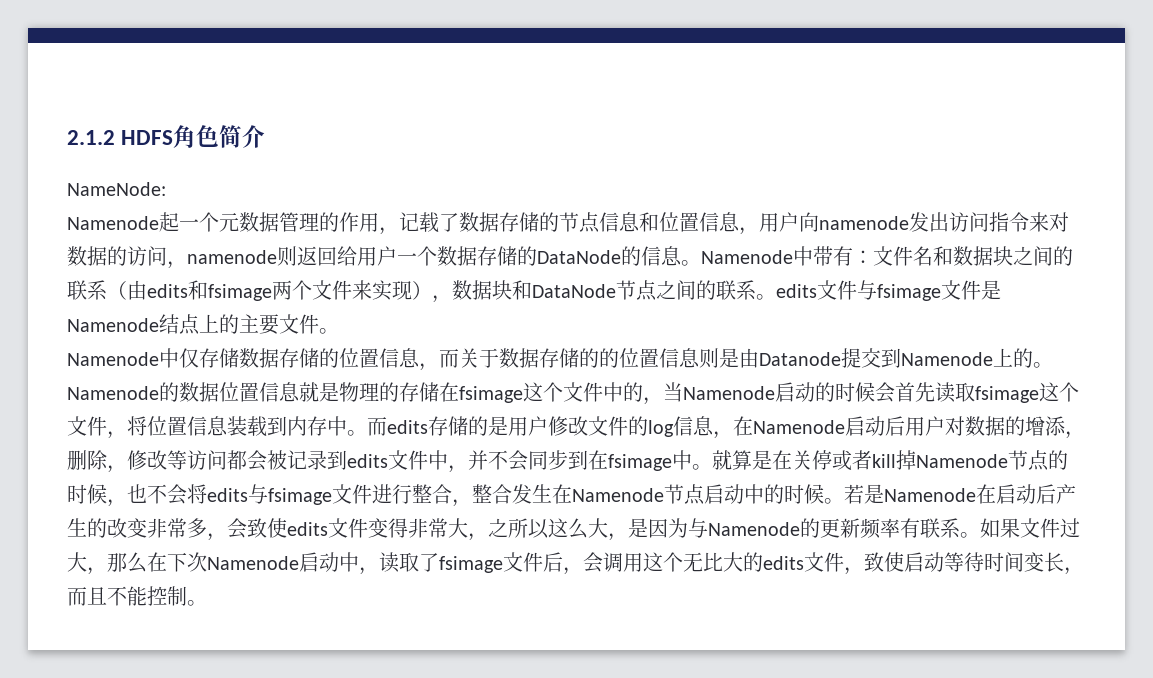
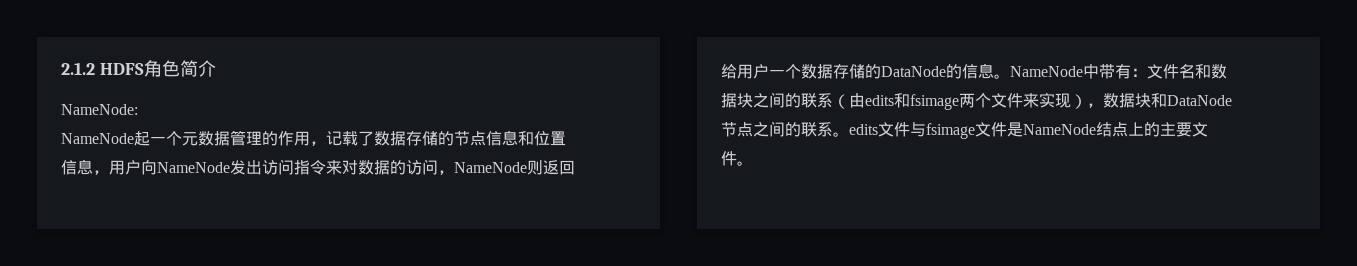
[67,216,159,230] Namenode -> [61,133,134,144] NameNode
[819,216,909,230] namenode -> [157,162,230,173] NameNode
[187,250,277,264] namenode -> [454,162,527,173] NameNode
[701,250,793,264] Namenode -> [1010,66,1083,77] NameNode
[67,318,159,332] Namenode -> [1023,124,1096,135] NameNode
[67,348,1053,371] [67,382,1079,405] [67,416,1085,439] [67,450,1068,473] [67,484,1076,507] [67,518,1080,541] [67,552,1084,575] [67,586,207,606] // Namenode中仅存储数据存储的位置信息，而关于数据存储的的位置信息则是由Datanode提交到Namenode上的。Namenode的数据位置信息就是物理的存储在fsimage这个文件中的，当Namenode启动的时候会首先读取fsimage这个文件，将位置信息装载到内存中。而edits存储的是用户修改文件的log信息，在Namenode启动后用户对数据的增添，删除，修改等访问都会被记录到edits文件中，并不会同步到在fsimage中。就算是在关停或者kill掉Namenode节点的时候，也不会将edits与fsimage文件进行整合，整合发生在Namenode节点启动中的时候。若是Namenode在启动后产生的改变非常多，会致使edits文件变得非常大，之所以这么大，是因为与Namenode的更新频率有联系。如果文件过大，那么在下次Namenode启动中，读取了fsimage文件后，会调用这个无比大的edits文件，致使启动等待时间变长，而且不能控制。 -> (753, 163) none

